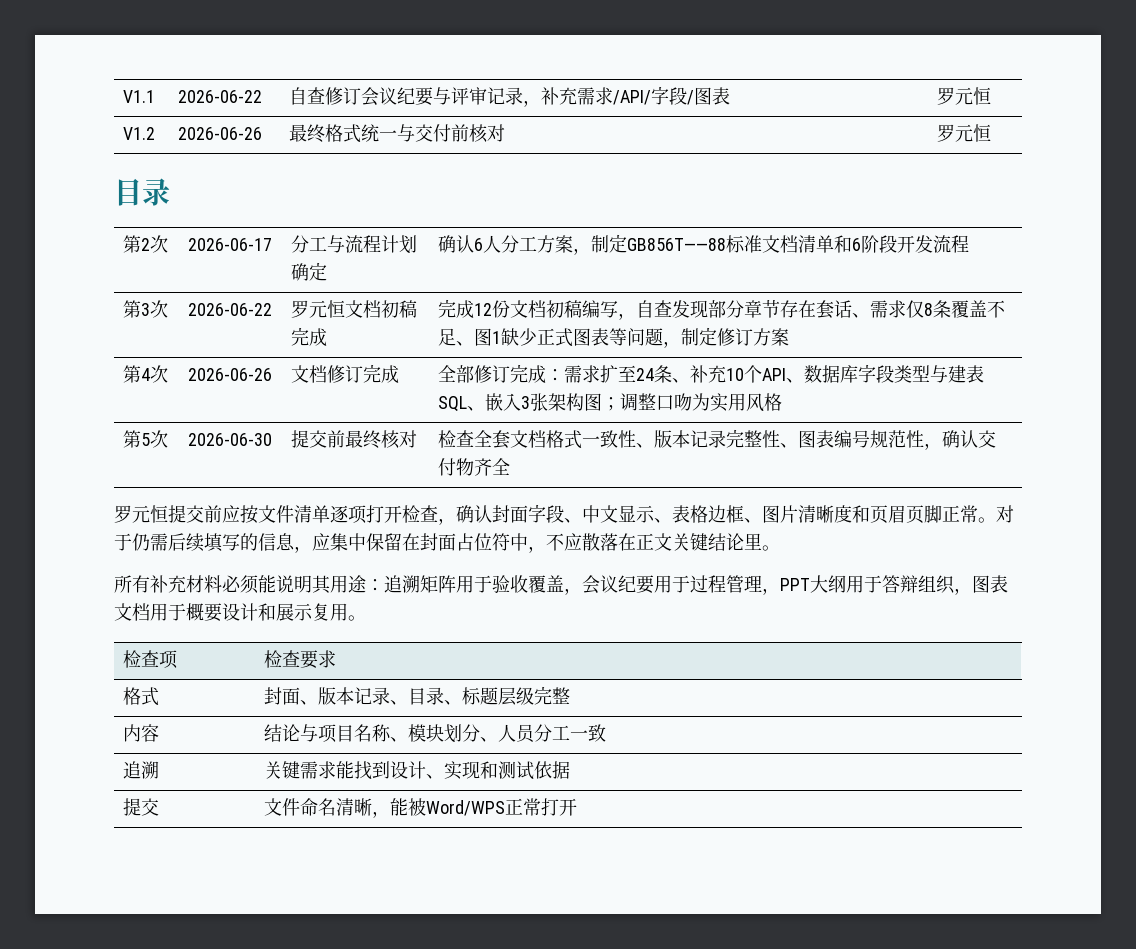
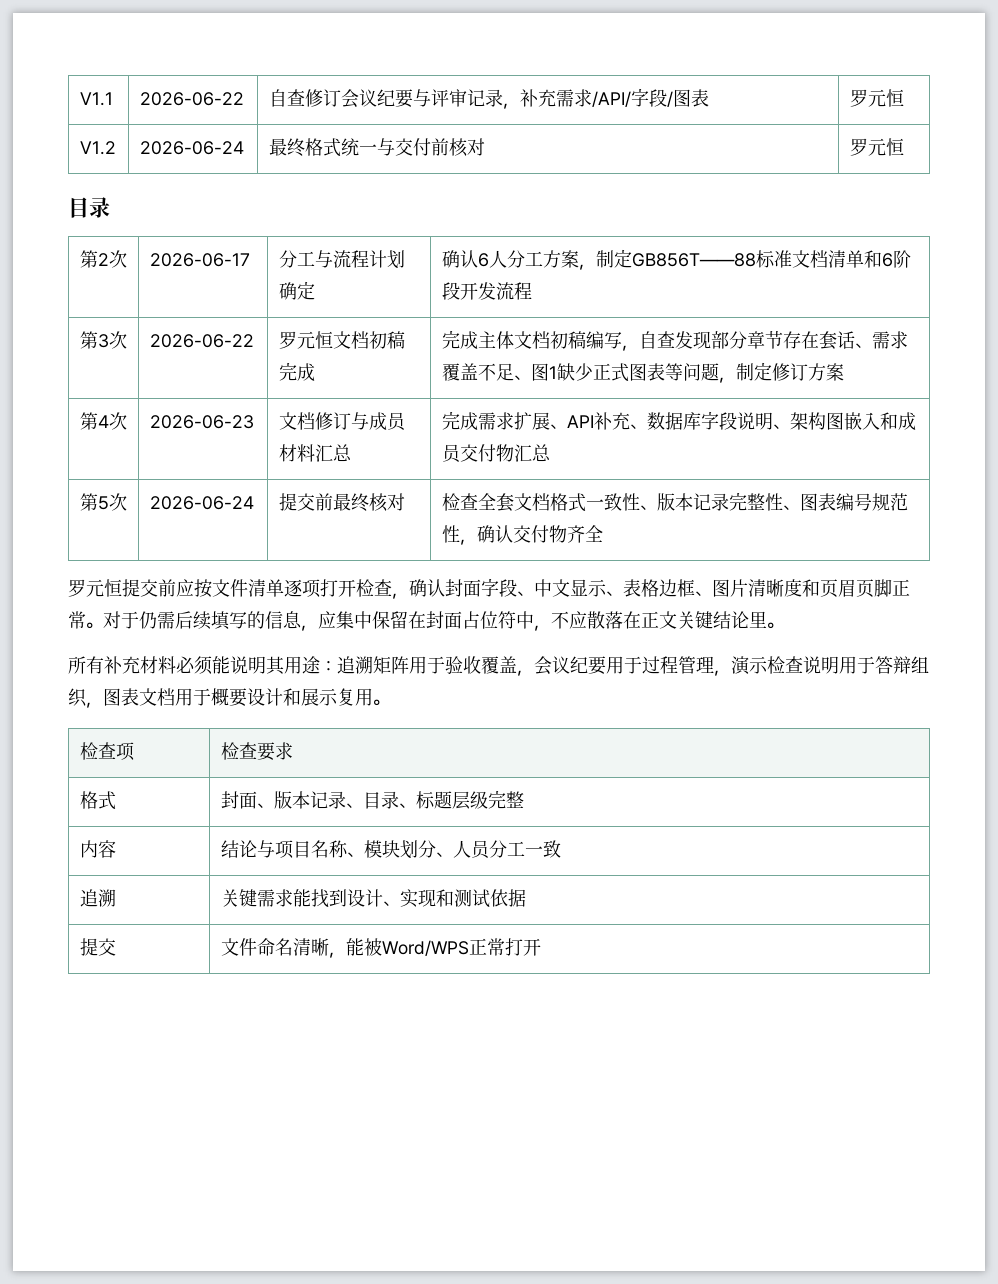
[178,127,263,140] 2026-06-26 -> [139,141,244,155] 2026-06-24
[474,300,511,318] 12份 -> [477,331,514,349] 主体
[906,300,952,318] 仅8条 -> (908, 340) none
[188,368,273,381] 2026-06-26 -> [149,415,254,429] 2026-06-23
[363,364,400,383] [438,364,985,383] [438,393,783,412] 完成 | 全部修订完成：需求扩至24条、补充10个API、数据库字段类型与建表SQL、嵌入3张架构图；调整口吻为实用风格 -> [350,412,407,431] [278,444,352,462] [441,411,916,430] [441,444,551,463] 与成员材料汇总 | 完成需求扩展、API补充、数据库字段说明、架构图嵌入和成员交付物汇总
[188,433,273,446] 2026-06-30 -> [149,496,254,510] 2026-06-24
[780,575,846,593] PPT大纲 -> [731,656,839,675] 演示检查说明

